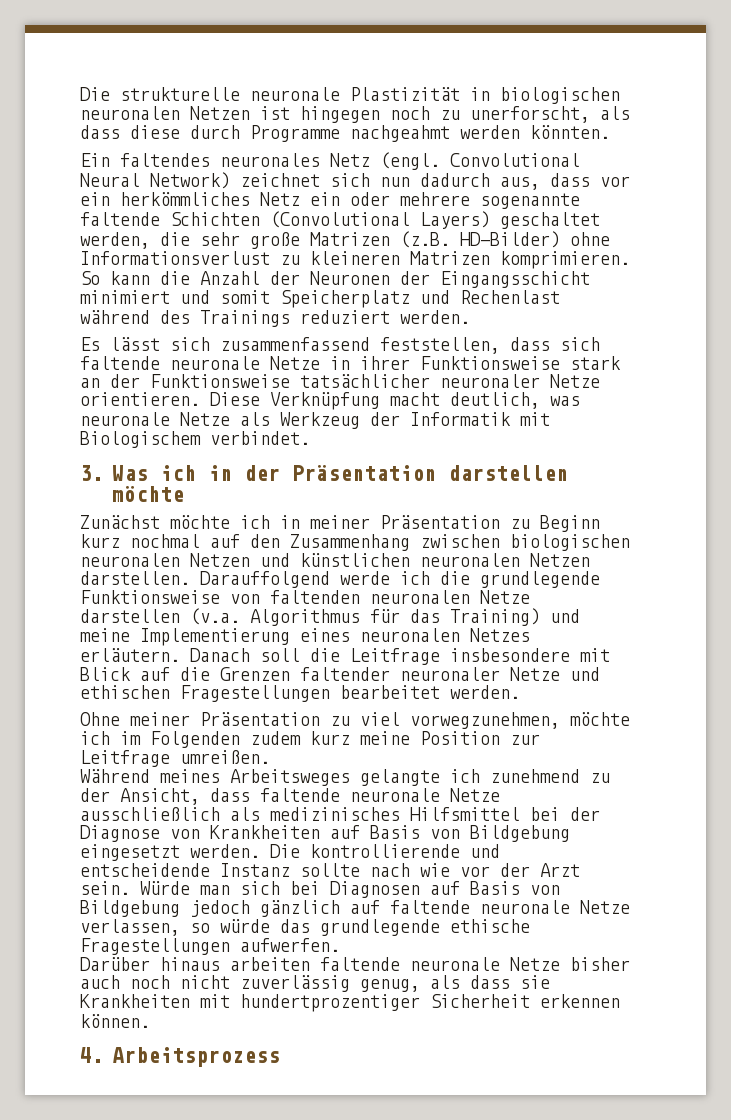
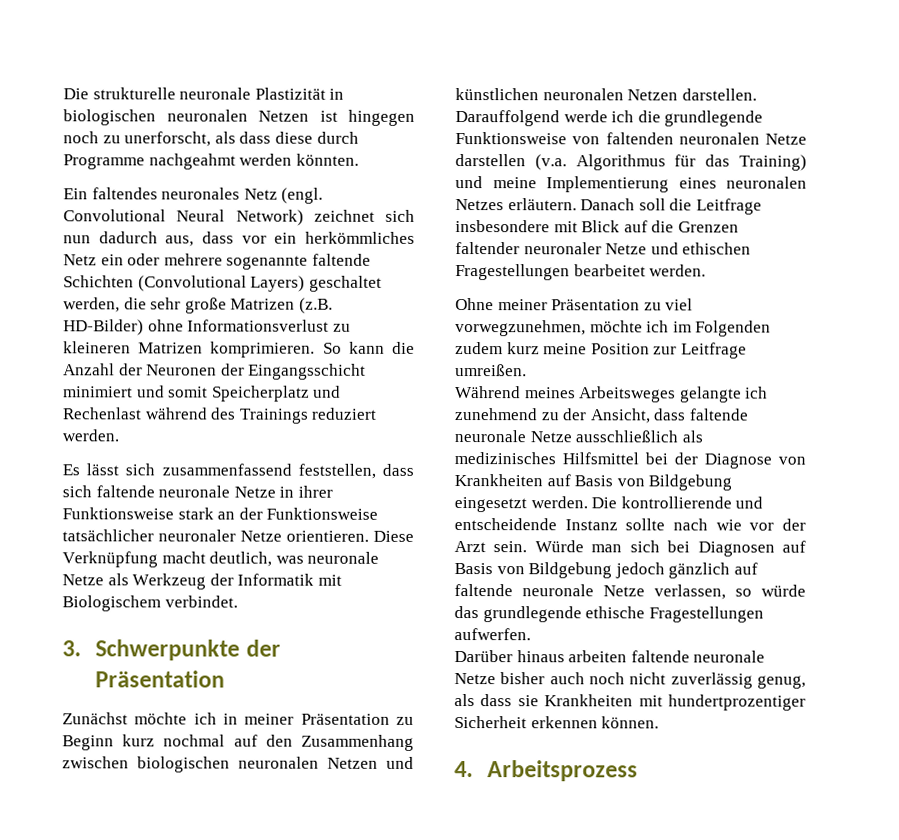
[111,465,232,481] Was ich in -> [95,639,241,661] Schwerpunkte
[447,465,568,481] [111,486,184,502] darstellen möchte -> (226, 679) none

